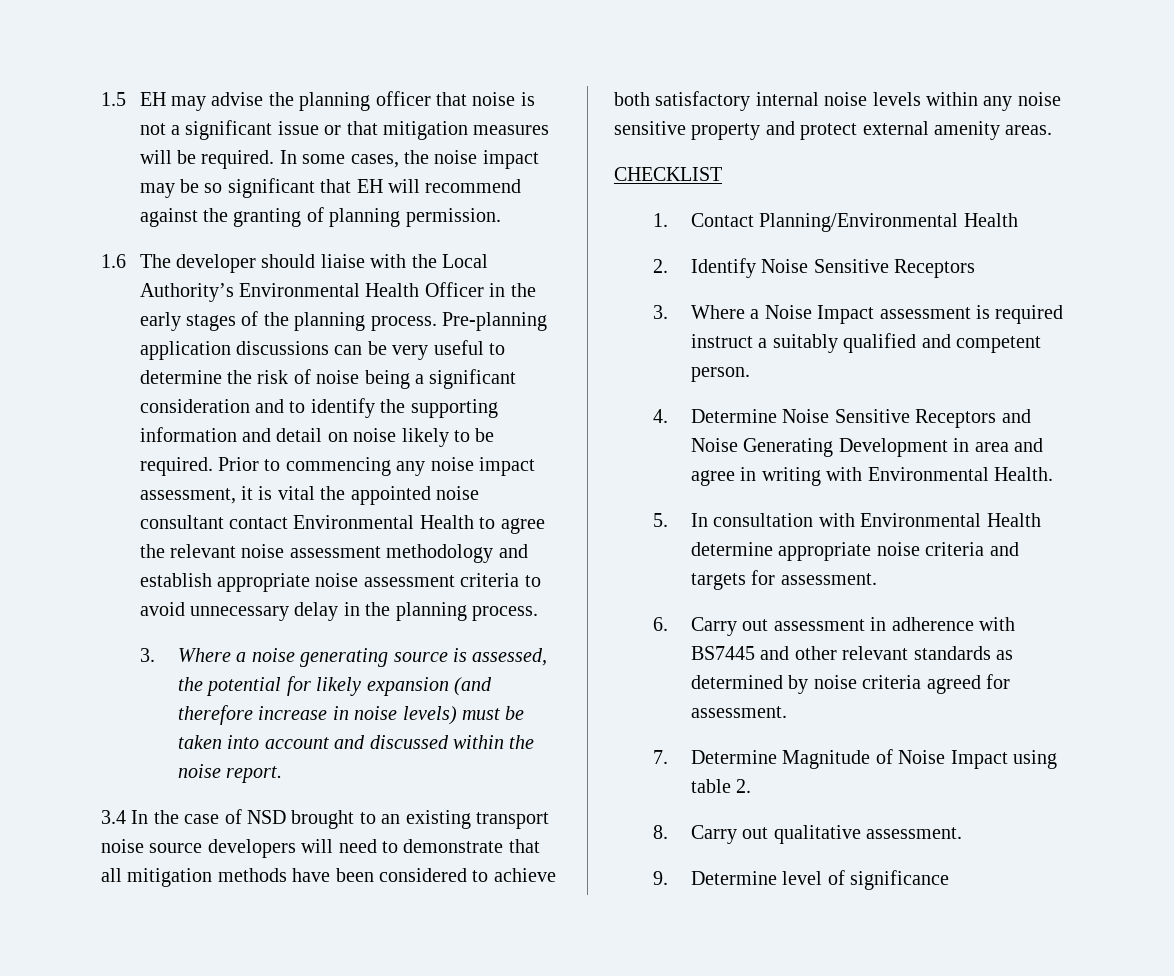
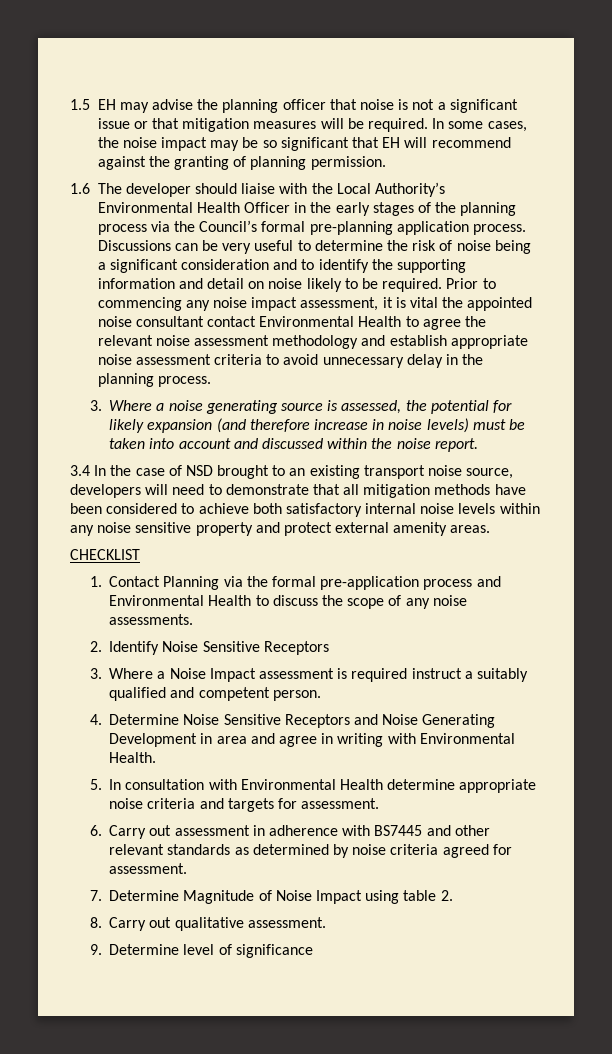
[370,312,547,331] [139,341,329,360] process. Pre-planning application discussions -> [97,220,527,235] [97,240,171,251] process via the Council’s formal pre-planning application process. Discussions
[149,843,203,853] source -> [466,468,514,479] source,
[759,213,1018,232] Planning/Environmental Health -> [163,576,501,590] [109,595,467,609] [109,614,194,625] Planning via the formal pre-application process and Environmental Health to discuss the scope of any noise assessments.

